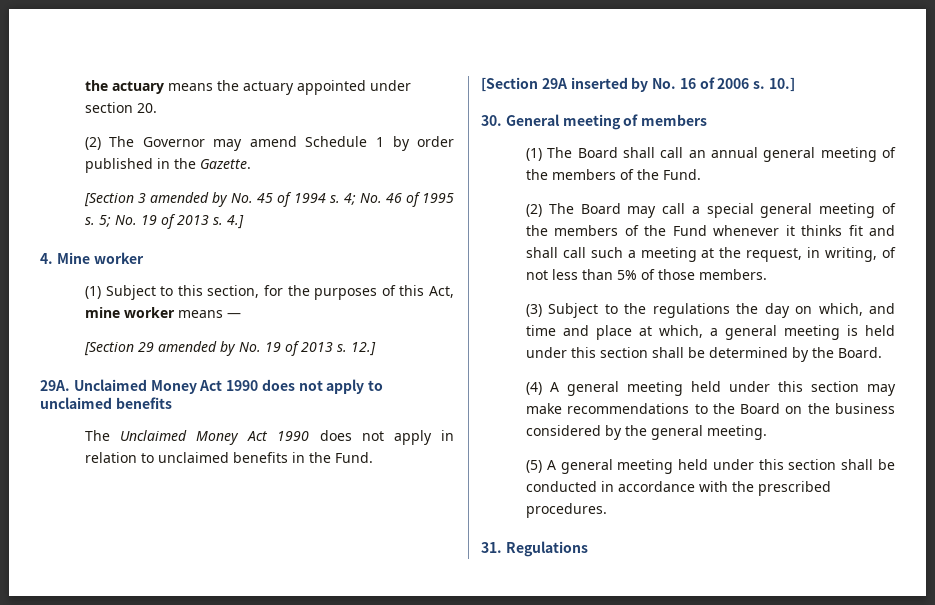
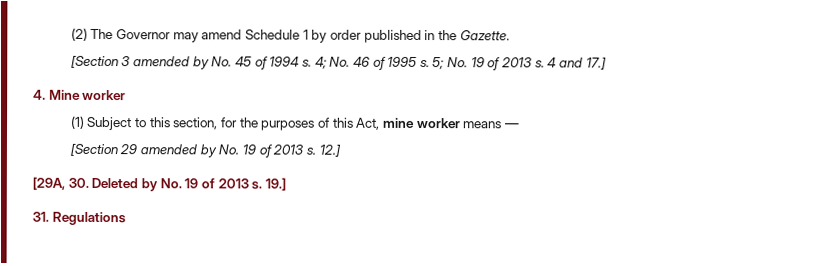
[84,80,411,95] [84,102,157,113] the actuary means the actuary appointed under section 20. // -> (70, 34) none
[226,215,244,229] 4.] -> [547,57,607,70] 4 and 17.]
[40,379,384,394] [40,397,172,409] [84,430,454,445] [84,452,373,463] [481,77,796,92] [481,114,708,130] [525,147,896,162] [525,169,701,180] [525,203,896,218] [525,225,895,236] [525,247,896,262] [525,269,767,280] [525,303,895,318] [525,325,895,340] [525,347,882,362] [525,381,896,396] [525,403,895,414] [525,425,767,440] [525,459,895,474] [525,481,831,496] [525,503,607,518] 29A. Unclaimed Money Act 1990 does not apply to unclaimed benefits // The Unclaimed Money Act 1990 does not apply in relation to unclaimed benefits in the Fund. // [Section 29A inserted by No. 16 of 2006 s. 10.] // 30. General meeting of members // (1) The Board shall call an annual general meeting of the members of the Fund. // (2) The Board may call a special general meeting of the members of the Fund whenever it thinks fit and shall call such a meeting at the request, in writing, of not less than 5% of those members. // (3) Subject to the regulations the day on which, and time and place at which, a general meeting is held under this section shall be determined by the Board. // (4) A general meeting held under this section may make recommendations to the Board on the business considered by the general meeting. // (5) A general meeting held under this section shall be conducted in accordance with the prescribed procedures. -> [32,176,286,192] [29A, 30. Deleted by No. 19 of 2013 s. 19.]

